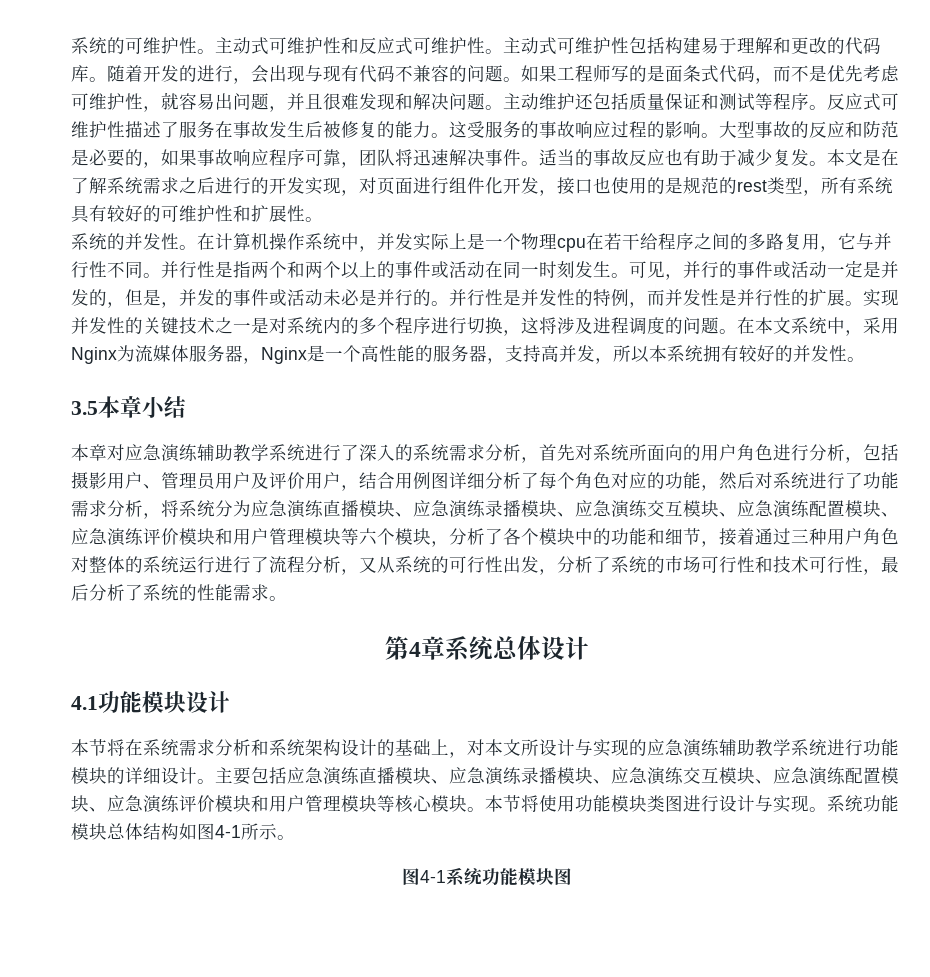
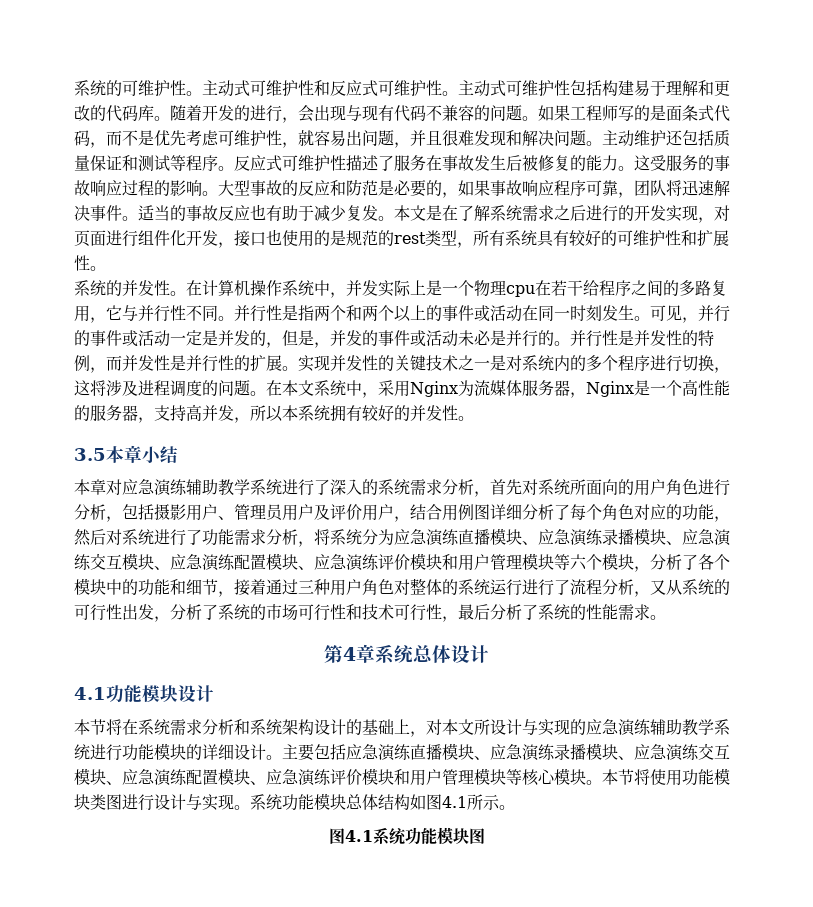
[215,825,241,838] 4-1 -> [442,796,467,808] 4.1
[419,870,446,883] 4-1 -> [344,830,373,842] 4.1

